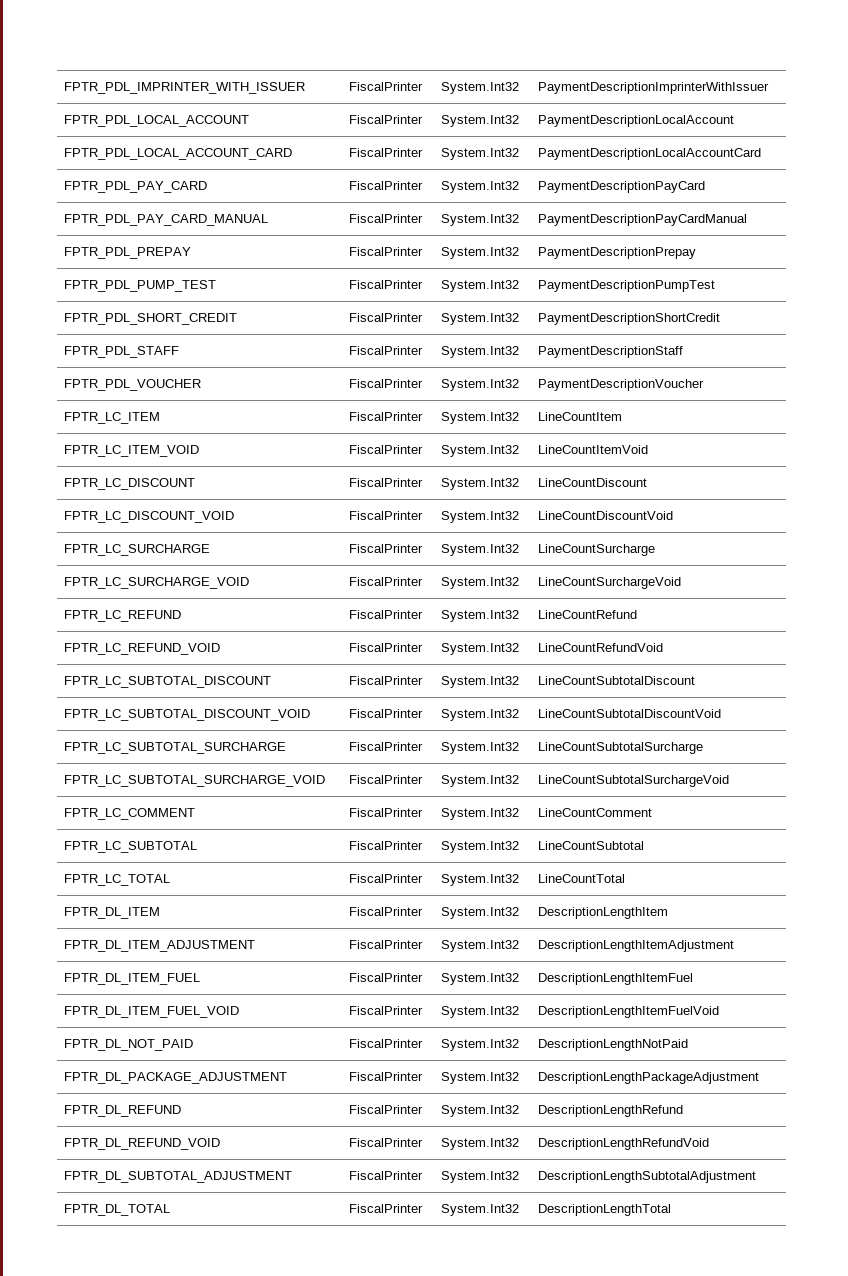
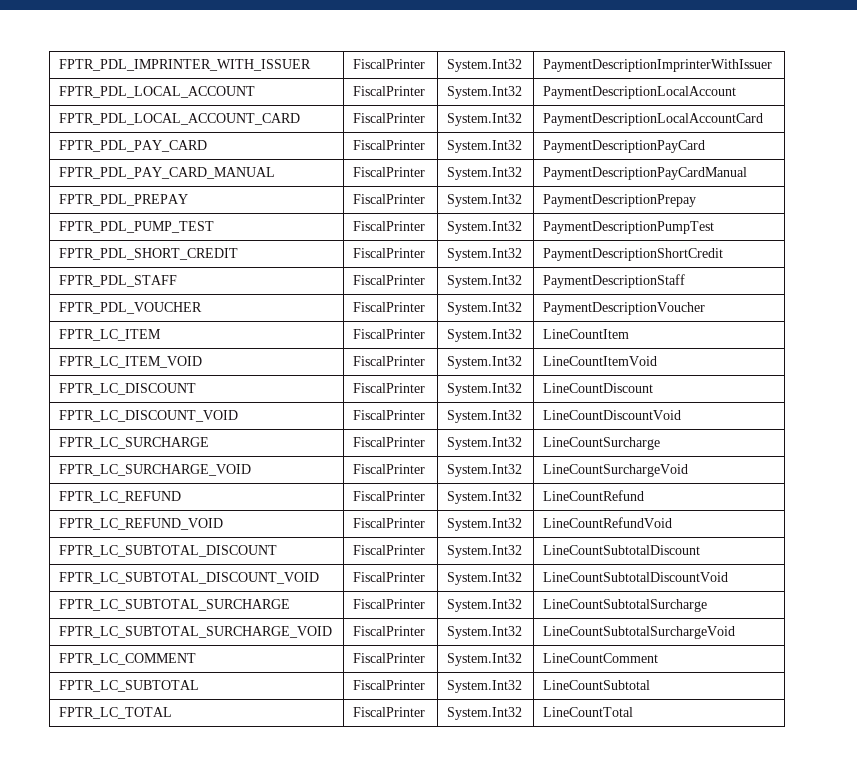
[64,907,161,919] [349,907,424,916] [441,907,520,919] [538,907,669,919] [64,940,256,952] [349,940,424,949] [441,940,520,952] [538,940,735,952] [64,973,201,985] [349,973,424,982] [441,973,520,985] [538,973,694,985] [64,1006,240,1018] [349,1006,424,1015] [441,1006,520,1018] [538,1006,720,1018] [64,1039,194,1051] [349,1039,424,1048] [441,1039,520,1051] [538,1039,689,1051] [64,1072,288,1084] [349,1072,424,1081] [441,1072,520,1084] [538,1072,760,1084] [64,1105,182,1117] [349,1105,424,1114] [441,1105,520,1117] [538,1105,684,1117] [64,1138,221,1150] [349,1138,424,1147] [441,1138,520,1150] [538,1138,710,1150] [64,1171,293,1183] [349,1171,424,1180] [441,1171,520,1183] [538,1171,757,1183] [64,1204,171,1216] [349,1204,424,1213] [441,1204,520,1216] [538,1204,672,1216] // FPTR_DL_ITEM | FiscalPrinter | System.Int32 | DescriptionLengthItem // FPTR_DL_ITEM_ADJUSTMENT | FiscalPrinter | System.Int32 | DescriptionLengthItemAdjustment // FPTR_DL_ITEM_FUEL | FiscalPrinter | System.Int32 | DescriptionLengthItemFuel // FPTR_DL_ITEM_FUEL_VOID | FiscalPrinter | System.Int32 | DescriptionLengthItemFuelVoid // FPTR_DL_NOT_PAID | FiscalPrinter | System.Int32 | DescriptionLengthNotPaid // FPTR_DL_PACKAGE_ADJUSTMENT | FiscalPrinter | System.Int32 | DescriptionLengthPackageAdjustment // FPTR_DL_REFUND | FiscalPrinter | System.Int32 | DescriptionLengthRefund // FPTR_DL_REFUND_VOID | FiscalPrinter | System.Int32 | DescriptionLengthRefundVoid // FPTR_DL_SUBTOTAL_ADJUSTMENT | FiscalPrinter | System.Int32 | DescriptionLengthSubtotalAdjustment // FPTR_DL_TOTAL | FiscalPrinter | System.Int32 | DescriptionLengthTotal -> (634, 712) none

